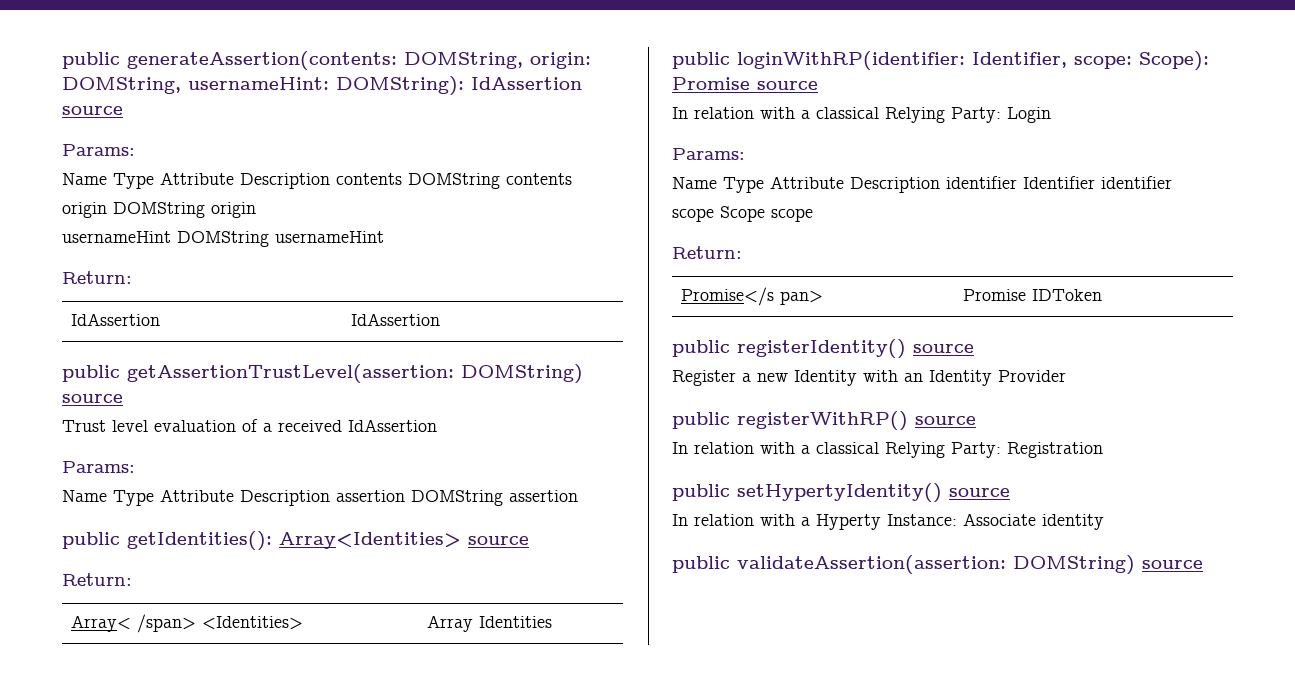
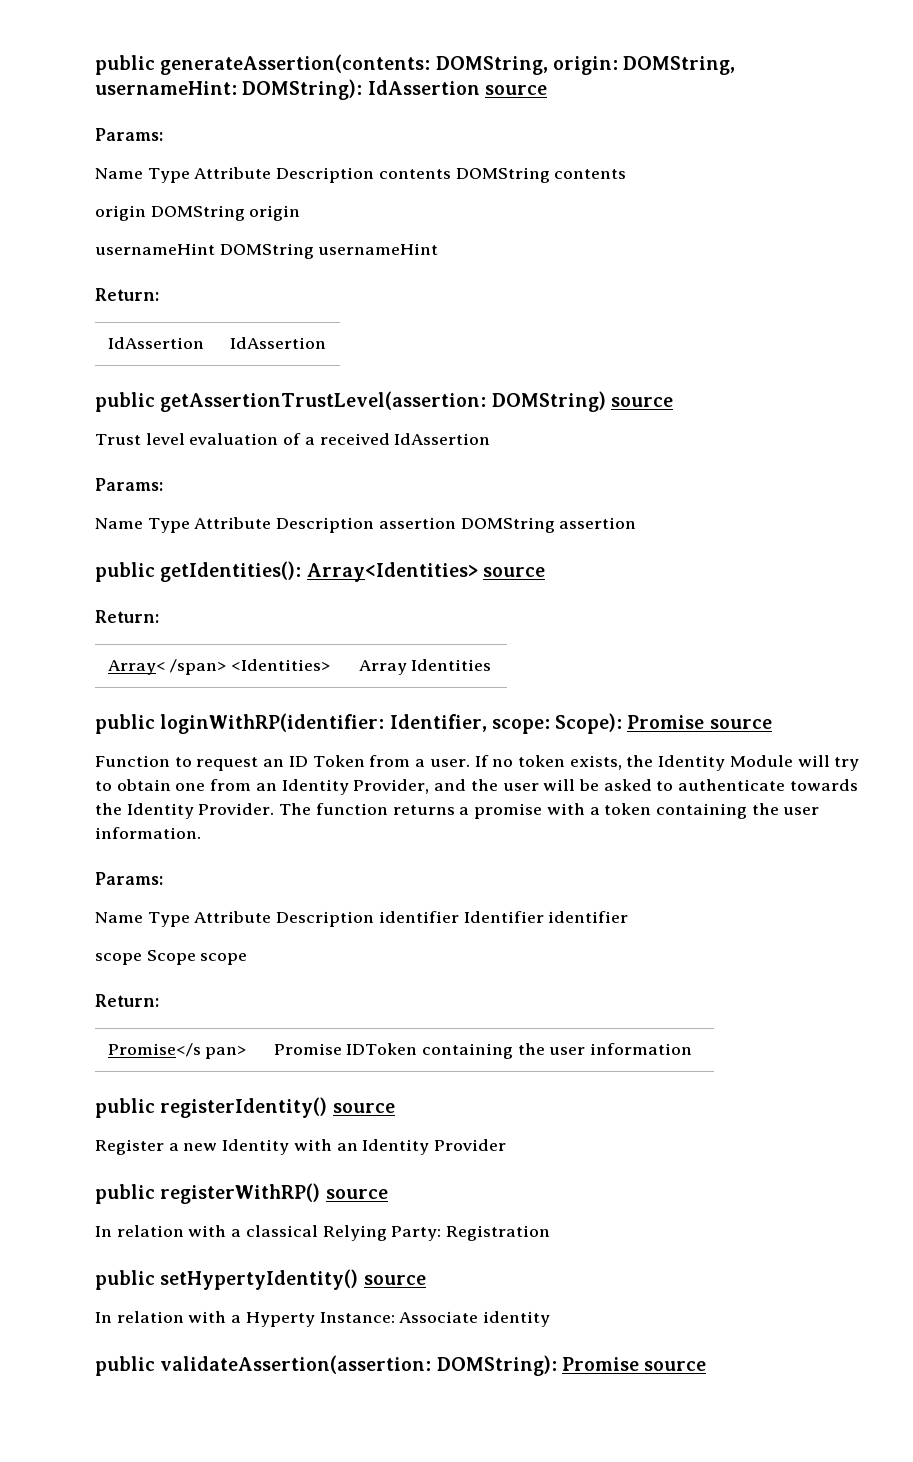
[672,107,1051,123] In relation with a classical Relying Party: Login -> [95,755,860,771] [95,779,858,795] [95,803,820,819] [95,827,201,839] Function to request an ID Token from a user. If no token exists, the Identity Module will try to obtain one from an Identity Provider, and the user will be asked to authenticate towards the Identity Provider. The function returns a promise with a token containing the user information.
(1102, 295) none -> [422,1043,693,1059] containing the user information
[1013,555,1135,575] DOMString) -> [436,1355,639,1376] DOMString): Promise

